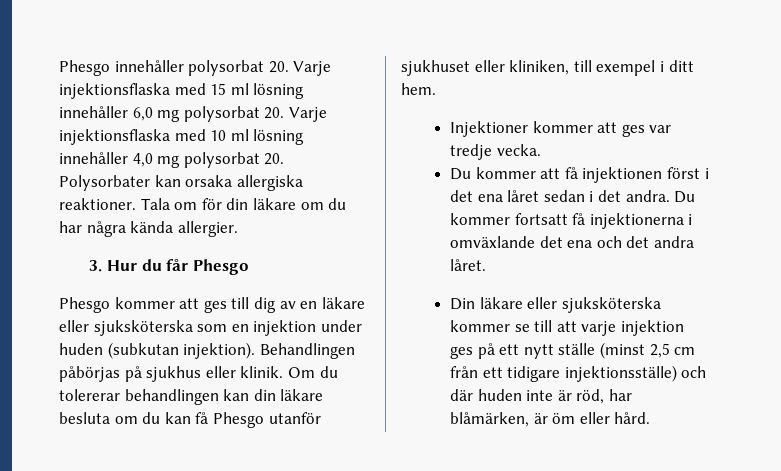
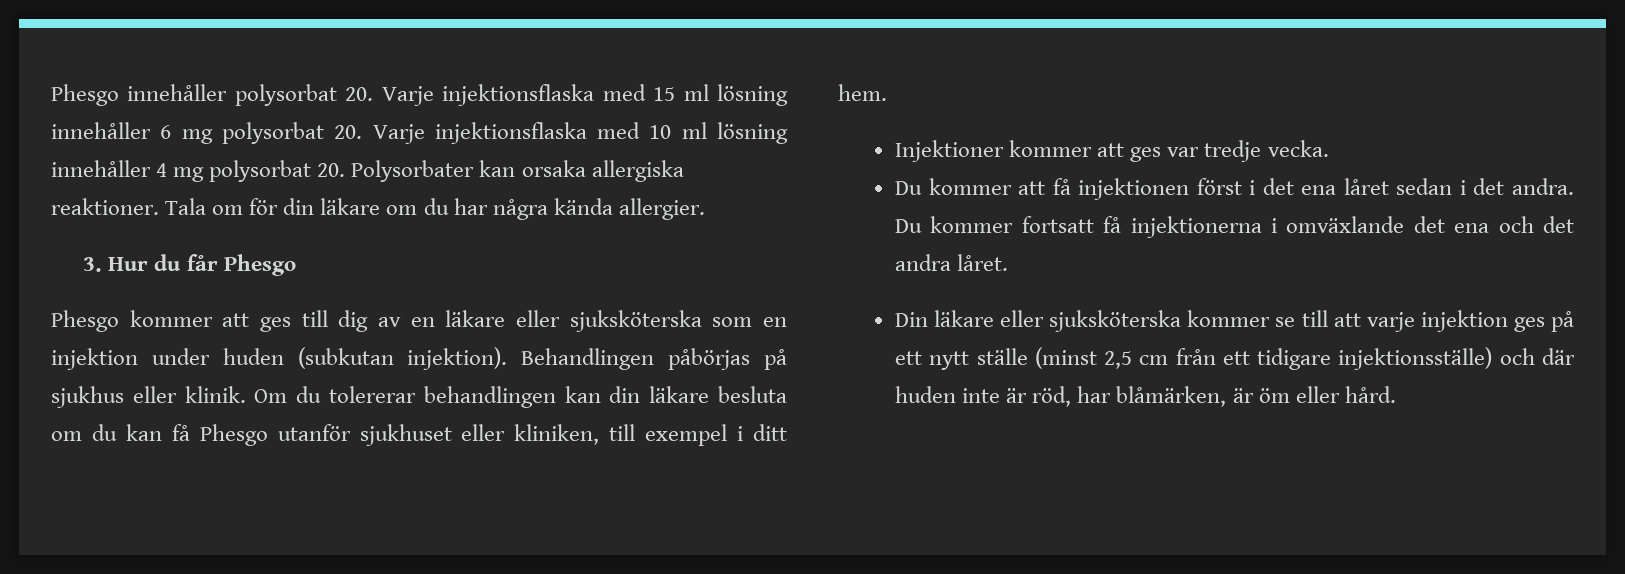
[132,107,153,121] 6,0 -> [160,125,172,139] 6
[132,153,153,167] 4,0 -> [156,163,168,177] 4

